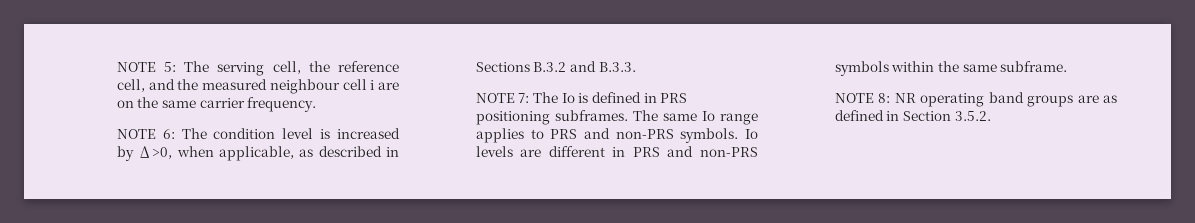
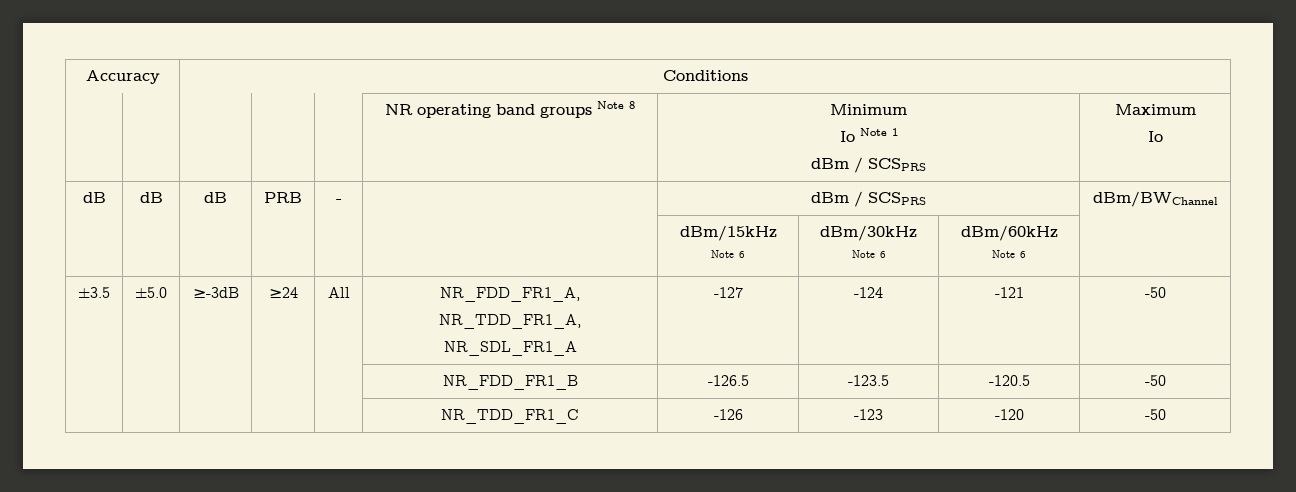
[116,61,400,76] [116,79,399,94] [116,97,317,112] [116,128,400,139] [116,146,400,161] [475,61,636,72] [475,92,688,103] [475,110,758,125] [475,128,758,143] [475,146,758,157] [834,61,1068,76] [834,92,1117,107] [834,110,991,121] NOTE 5: The serving cell, the reference cell, and the measured neighbour cell i are on the same carrier frequency. // NOTE 6: The condition level is increased by ∆>0, when applicable, as described in Sections B.3.2 and B.3.3. // NOTE 7: The Io is defined in PRS positioning subframes. The same Io range applies to PRS and non-PRS symbols. Io levels are different in PRS and non-PRS symbols within the same subframe. // NOTE 8: NR operating band groups are as defined in Section 3.5.2. -> [85,70,160,84] [662,70,748,81] [385,101,635,118] [830,104,907,115] [839,128,898,142] [811,157,926,173] [1114,104,1196,115] [1147,131,1163,142] [82,192,106,203] [139,192,163,203] [204,192,227,203] [264,192,302,203] [335,199,342,203] [811,191,926,207] [1092,191,1218,207] [679,225,777,241] [711,250,745,258] [820,225,917,241] [851,250,886,258] [960,225,1058,241] [992,250,1026,258] [78,287,110,298] [135,287,167,298] [192,287,239,298] [268,287,298,298] [327,287,350,298] [440,287,580,302] [439,314,581,329] [443,341,577,356] [713,287,743,298] [854,287,883,298] [994,287,1024,298] [1144,287,1166,298] [442,375,578,390] [707,375,749,386] [848,375,889,386] [988,375,1030,386] [1144,375,1166,386] [441,409,579,424] [713,409,743,420] [854,409,883,420] [994,409,1024,420] [1144,409,1166,420] Accuracy | Conditions // | | | | | NR operating band groups Note 8 | Minimum // Io Note 1 // dBm / SCSPRS | Maximum // Io // dB | dB | dB | PRB | - | | dBm / SCSPRS | dBm/BWChannel // | | | | | | dBm/15kHz Note 6 | dBm/30kHz Note 6 | dBm/60kHz Note 6 | // ±3.5 | ±5.0 | ≥-3dB | ≥24 | All | NR_FDD_FR1_A, NR_TDD_FR1_A, NR_SDL_FR1_A | -127 | -124 | -121 | -50 // | | | | | NR_FDD_FR1_B | -126.5 | -123.5 | -120.5 | -50 // | | | | | NR_TDD_FR1_C | -126 | -123 | -120 | -50

